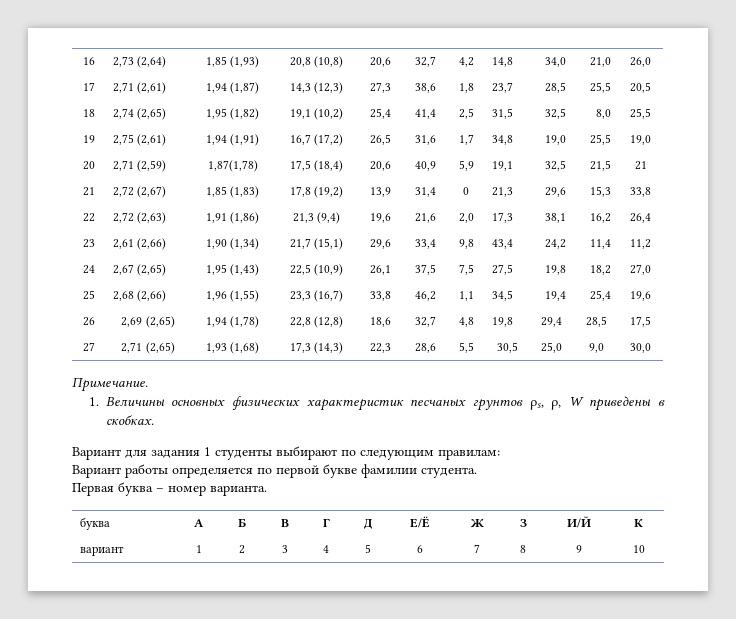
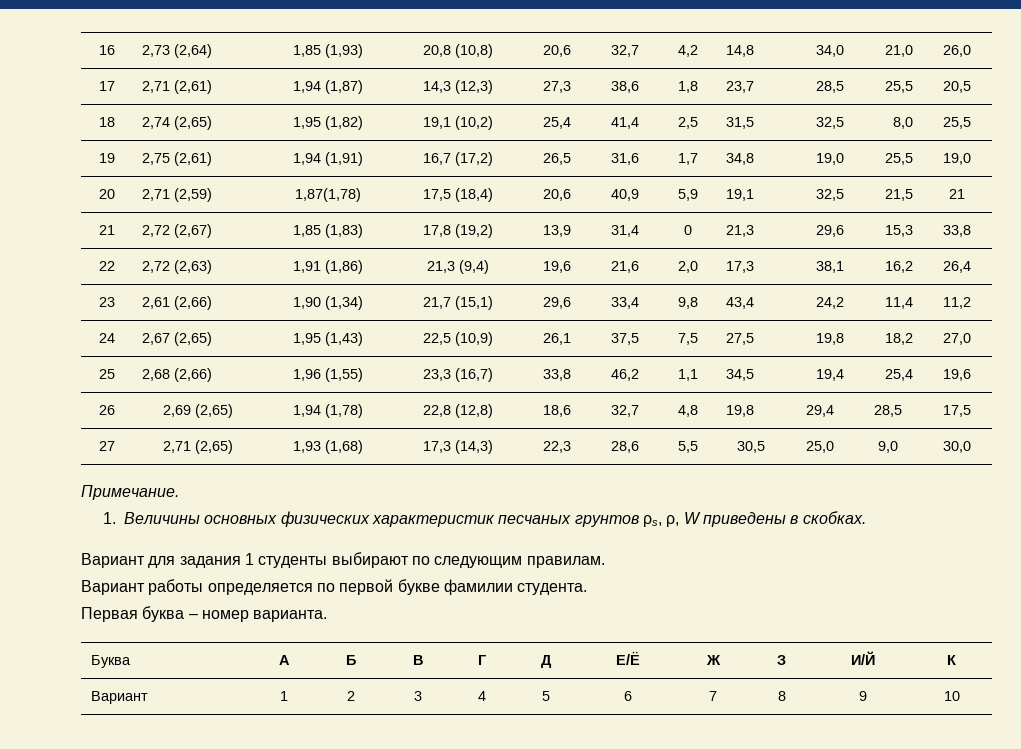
[438,449,500,460] правилам: -> [526,556,605,568] правилам.
[79,517,110,530] буква -> [90,655,131,668] Буква
[79,546,124,556] вариант -> [90,691,148,704] Вариант

